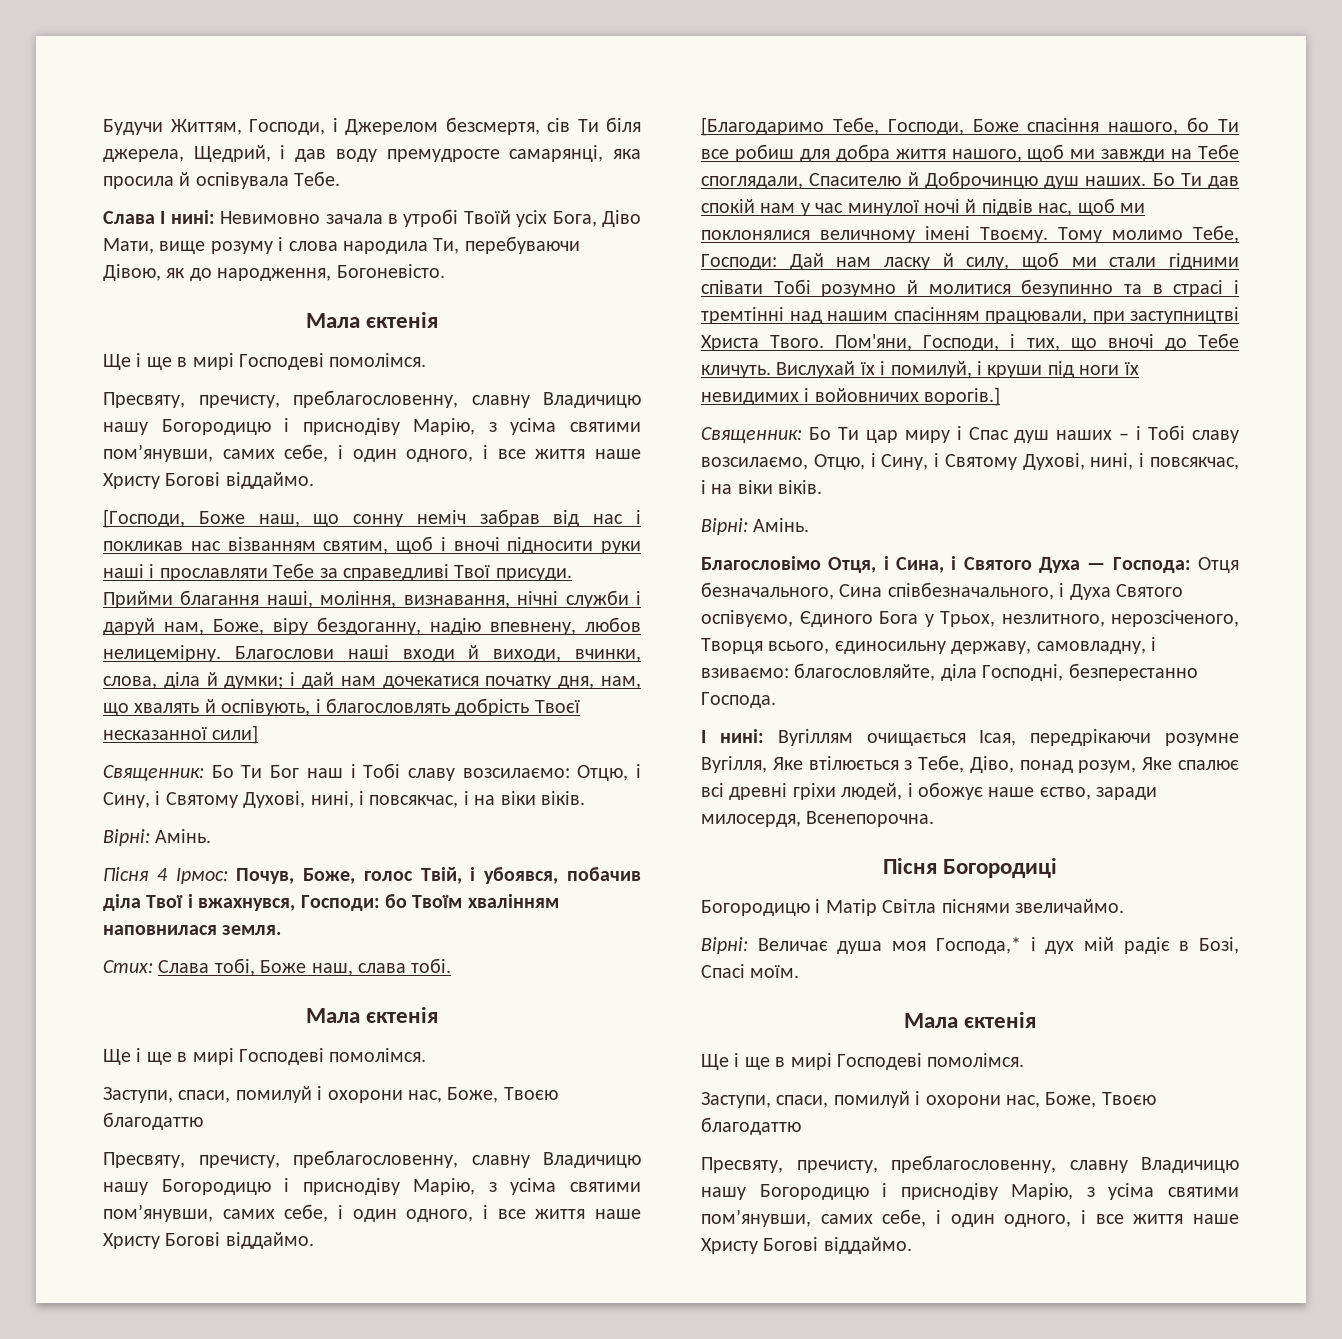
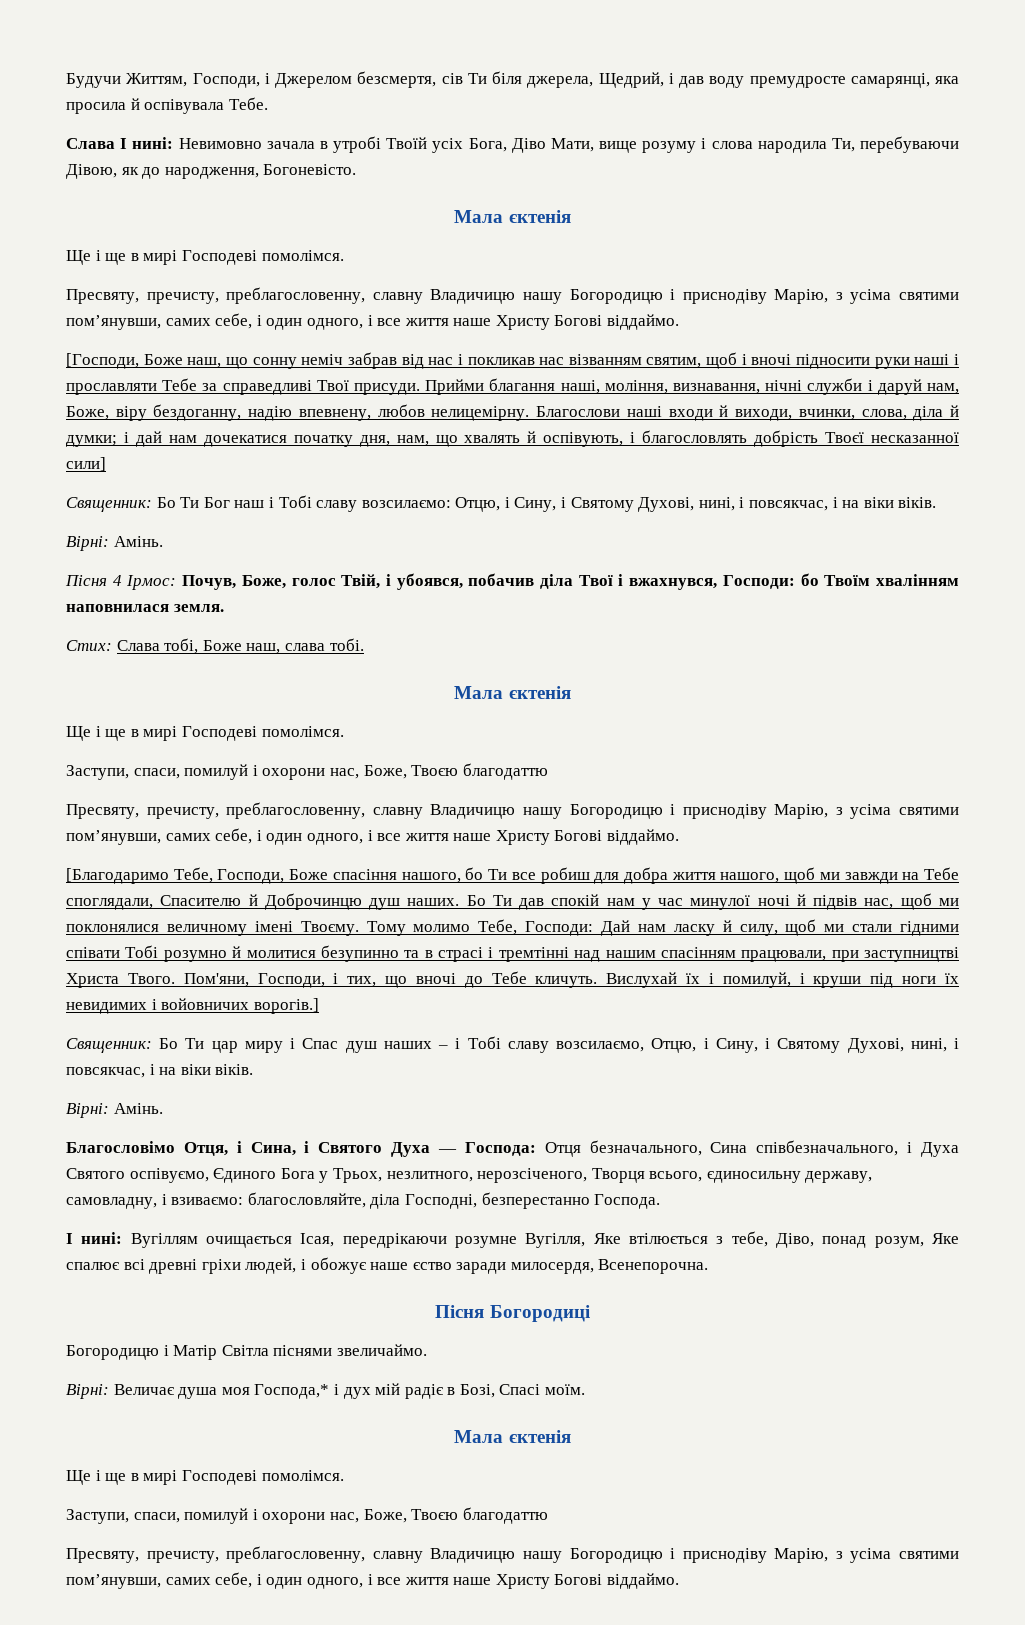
[918,755,965,773] Тебе, -> [731,1231,768,1247] тебе,
[1039,787,1091,800] єство, -> [412,1262,452,1270] єство

